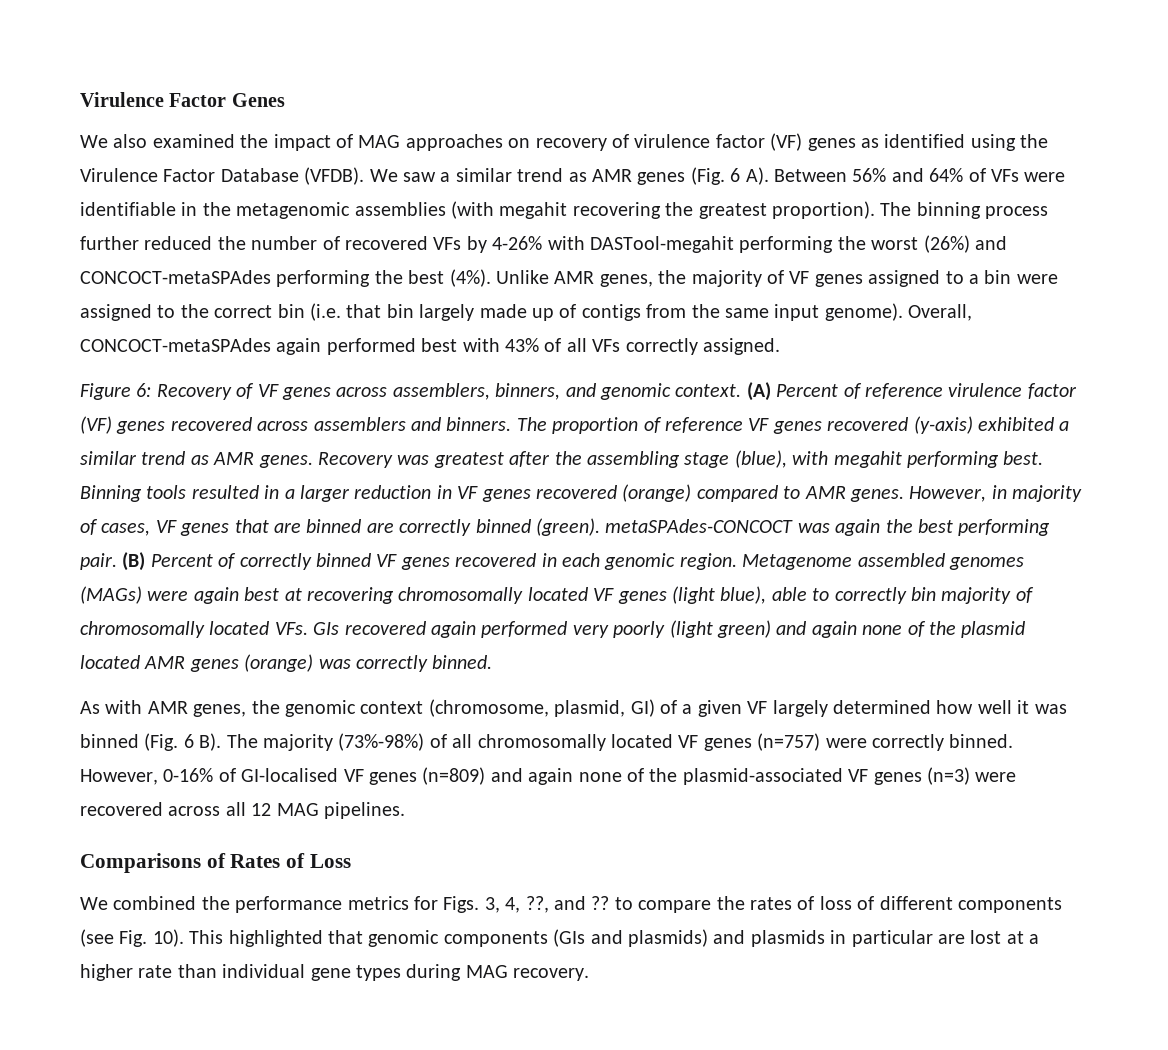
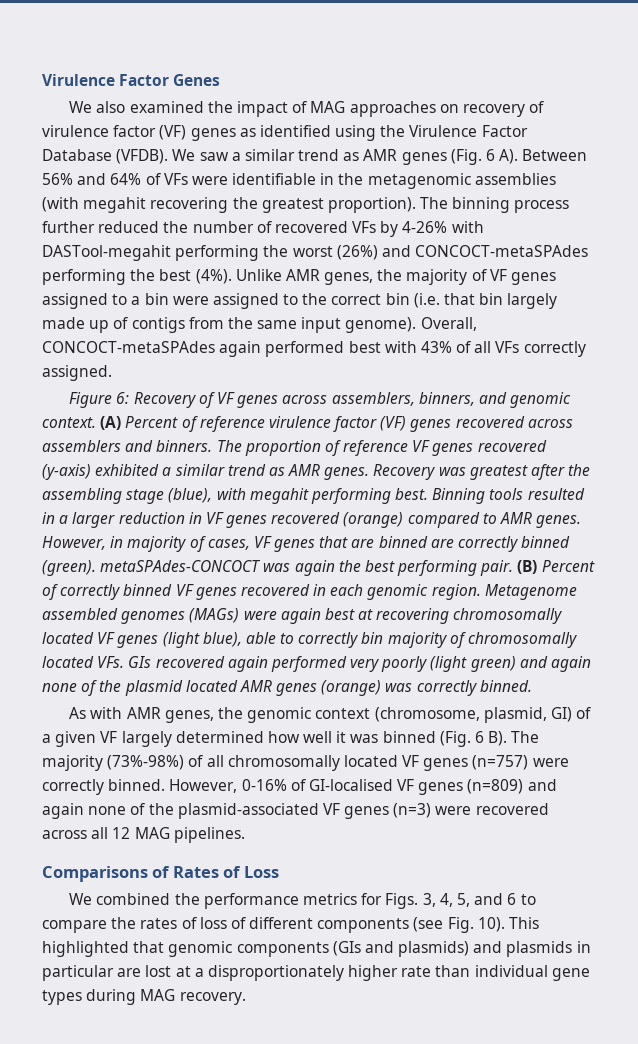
[525,896,610,913] ??, and ?? -> [456,893,517,907] 5, and 6
(1040, 939) none -> [207,965,344,981] disproportionately

